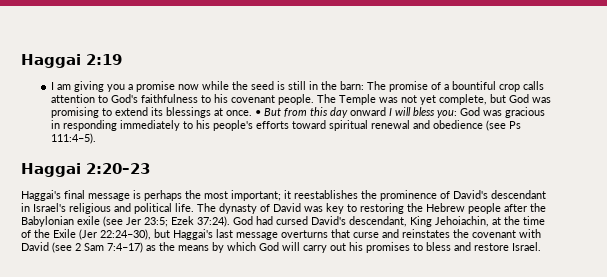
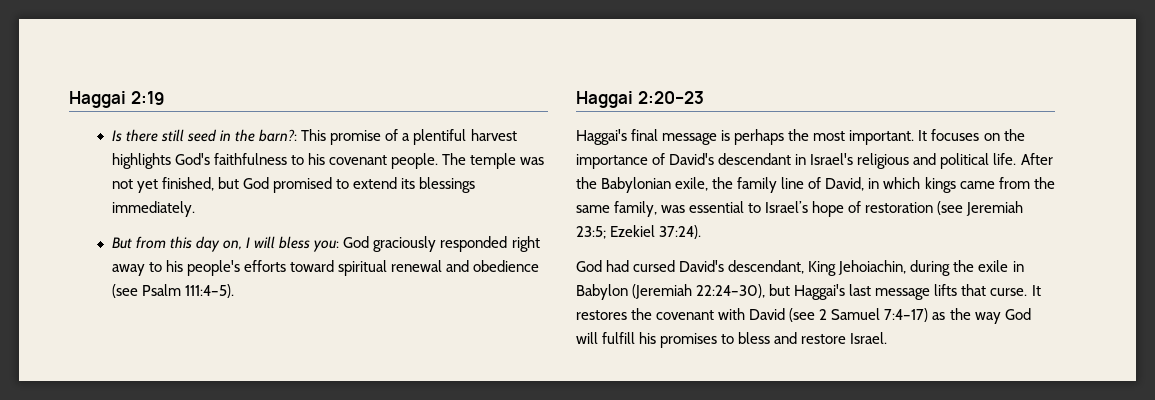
[51,81,545,92] [51,94,109,103] I am giving you a promise now while the seed is still in the barn: The promise of a bountiful crop calls attention to -> [111,129,517,145] [111,153,171,169] Is there still seed in the barn?: This promise of a plentiful harvest highlights
[339,94,377,105] Temple -> [470,153,517,169] temple
[439,94,488,105] complete, -> [162,177,215,191] finished,
[532,97,552,103] [51,107,100,118] was promising -> [273,177,333,193] promised
[214,108,262,116] at once. • -> [111,201,195,217] immediately. //
[350,107,387,116] onward -> [223,240,243,250] on,
[483,107,546,118] [51,120,181,131] was gracious in responding immediately -> [373,236,540,252] [111,264,145,276] graciously responded right away
[509,121,522,129] Ps -> [141,284,181,296] Psalm
[231,190,437,201] important; it reestablishes the prominence -> [849,129,1025,145] [576,154,648,169] important. It focuses on the importance
[197,203,546,214] [21,216,194,227] The dynasty of David was key to restoring the Hebrew people after the Babylonian exile (see Jer 23:5; Ezek -> [1020,153,1053,165] [576,177,1055,193] [576,201,1024,217] [576,225,656,239] After the Babylonian exile, the family line of David, in which kings came from the same family, was essential to Israel’s hope of restoration (see Jeremiah 23:5; Ezekiel
(230, 221) none -> (702, 232) //
[492,216,545,225] [21,229,97,240] at the time of the Exile (Jer -> [910,260,1024,276] [576,284,693,300] during the exile in Babylon (Jeremiah
[281,229,450,238] overturns that curse and reinstates -> [934,284,1041,296] [576,310,627,320] lifts that curse. It restores
[84,243,104,251] Sam -> [831,308,881,320] Samuel
[178,242,346,253] means by which God will carry out -> [974,308,1031,324] [576,332,636,344] way God will fulfill

